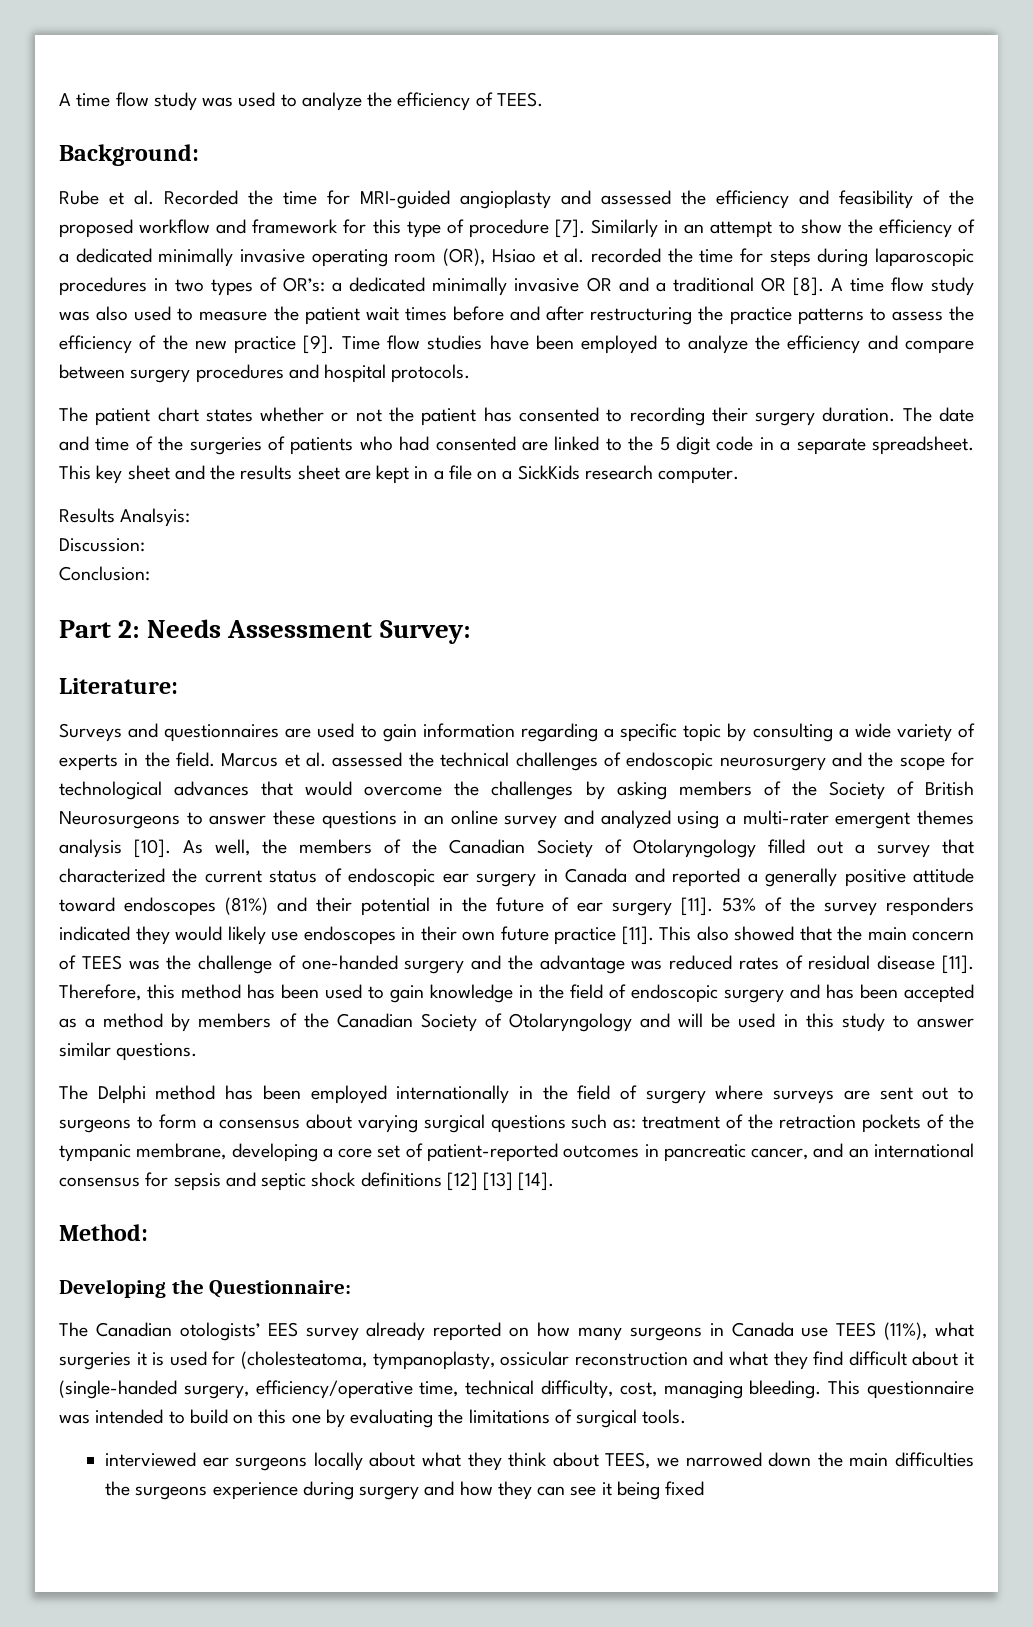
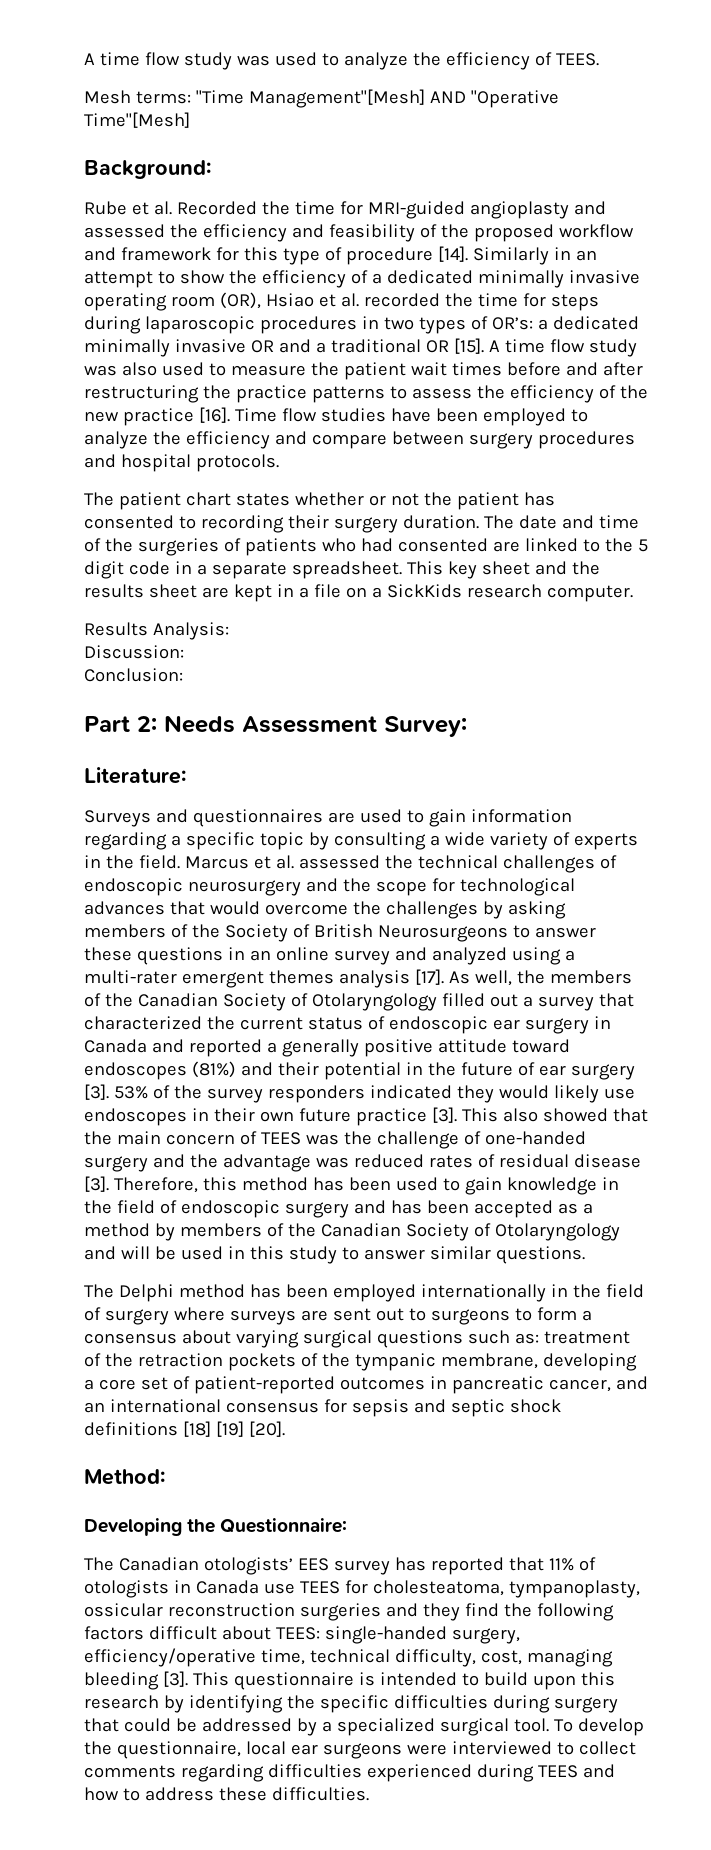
(543, 99) none -> [84,89,559,108] [84,112,190,128] // Mesh terms: "Time Management"[Mesh] AND "Operative Time"[Mesh]
[554,219,585,238] [7]. -> [437,246,468,262] [14].
[792,277,824,296] [8]. -> [453,338,484,354] [15].
[303,335,335,354] [9]. -> [198,407,230,423] [16].
[120,508,191,527] Analsyis: -> [152,622,229,640] Analysis:
[134,839,171,858] [10]. -> [414,969,444,985] [17].
[681,897,714,916] [11]. -> [84,1084,109,1100] [3].
[621,926,654,945] [11]. -> [431,1107,457,1123] [3].
[941,955,974,974] [11]. -> [84,1176,109,1192] [3].
[446,1172,555,1191] [12] [13] [14]. -> [182,1421,285,1437] [18] [19] [20].
[366,1322,974,1341] [59,1351,975,1370] [59,1380,177,1399] already reported on how many surgeons in Canada use TEES (11%), what surgeries it is used for (cholesteatoma, tympanoplasty, ossicular reconstruction and what they find difficult about it (single-handed -> [394,1557,596,1575] [84,1580,640,1598] [84,1603,614,1621] [84,1626,447,1644] has reported that 11% of otologists in Canada use TEES for cholesteatoma, tympanoplasty, ossicular reconstruction surgeries and they find the following factors difficult about TEES: single-handed
[749,1380,822,1399] bleeding. -> [84,1671,188,1690] bleeding [3].
[59,1414,90,1424] was -> [358,1672,375,1686] is
[233,1409,687,1428] [104,1452,974,1471] [104,1481,705,1500] on this one by evaluating the limitations of surgical tools. // interviewed ear surgeons locally about what they think about TEES, we narrowed down the main difficulties the surgeons experience during surgery and how they can see it being fixed -> [532,1672,615,1690] [84,1695,618,1713] [84,1718,644,1736] [84,1741,636,1759] [84,1764,615,1782] [84,1787,369,1801] upon this research by identifying the specific difficulties during surgery that could be addressed by a specialized surgical tool. To develop the questionnaire, local ear surgeons were interviewed to collect comments regarding difficulties experienced during TEES and how to address these difficulties.

